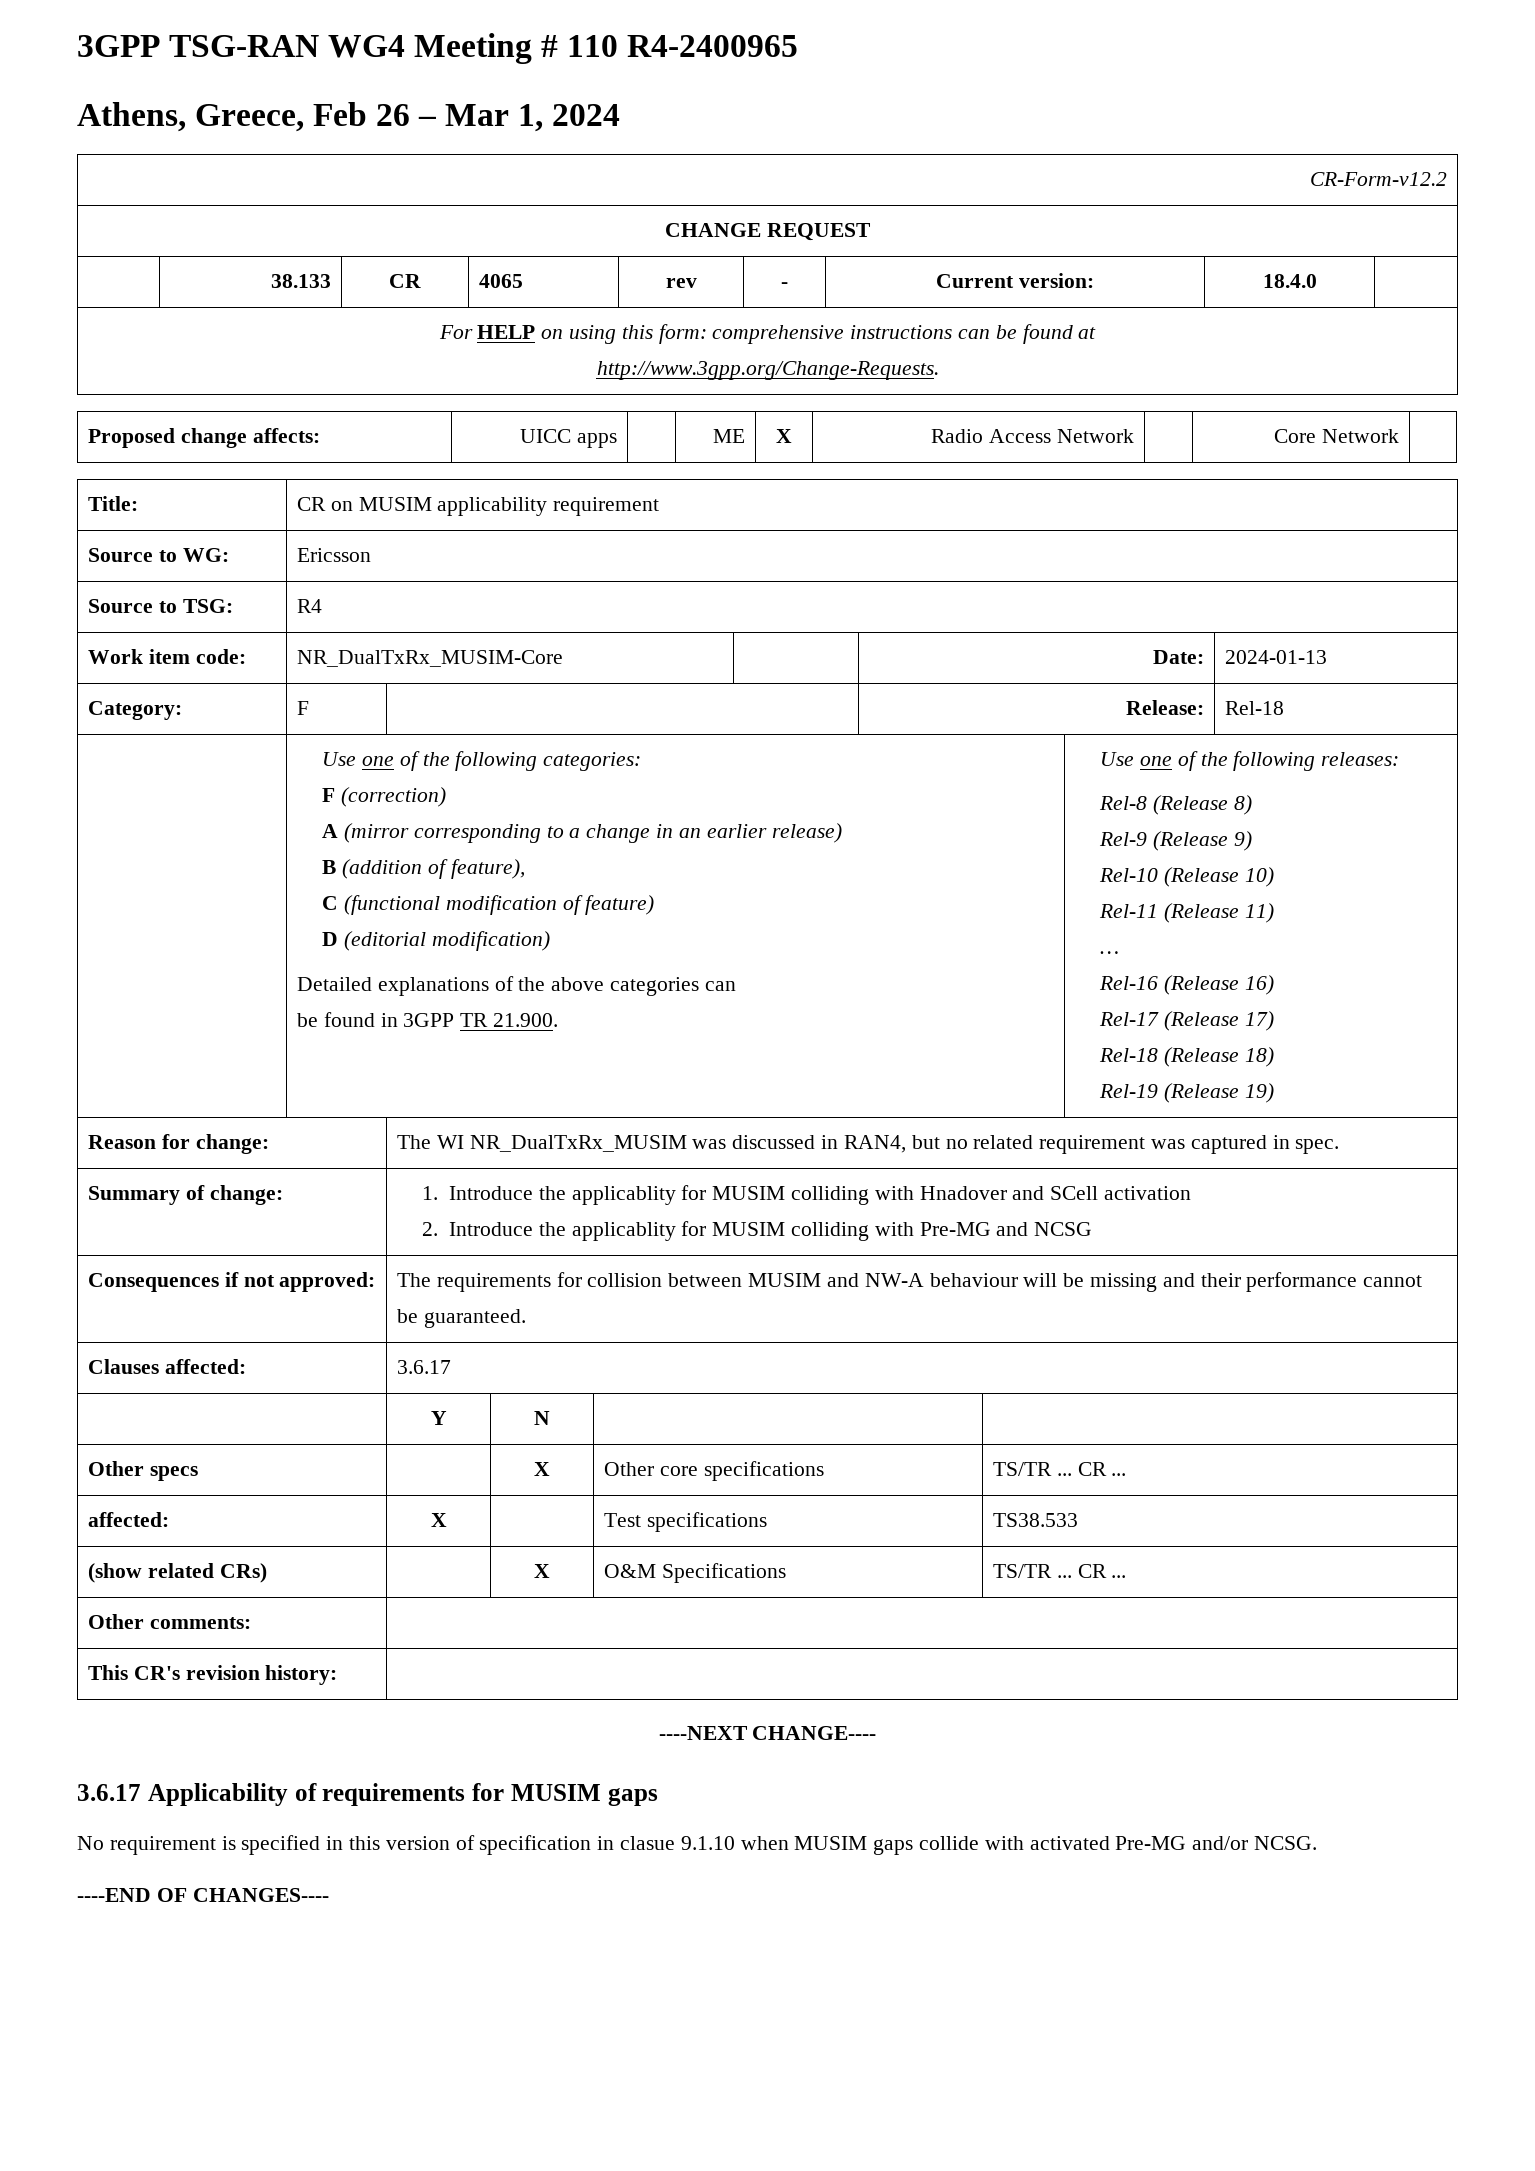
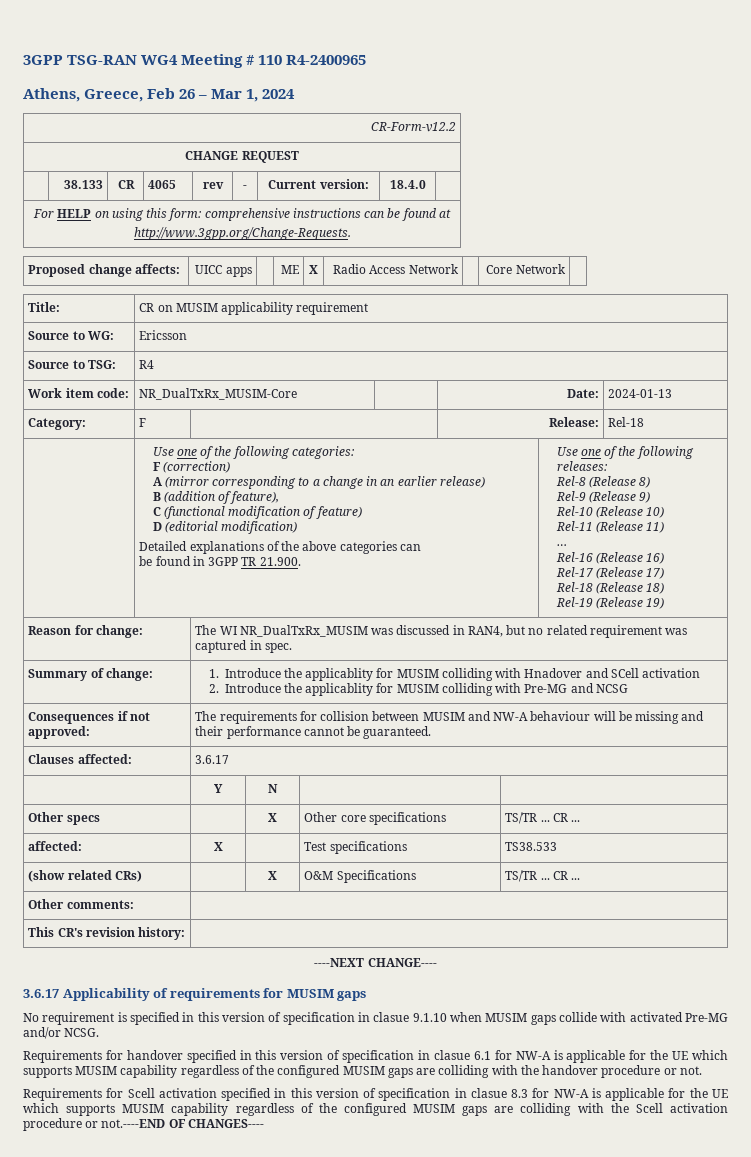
[77,1888,151,1902] ----END -> [23,1050,728,1063] [23,1065,702,1078] [23,1088,728,1101] [23,1103,728,1116] [23,1118,166,1131] Requirements for handover specified in this version of specification in clasue 6.1 for NW-A is applicable for the UE which supports MUSIM capability regardless of the configured MUSIM gaps are colliding with the handover procedure or not. // Requirements for Scell activation specified in this version of specification in clasue 8.3 for NW-A is applicable for the UE which supports MUSIM capability regardless of the configured MUSIM gaps are colliding with the Scell activation procedure or not.----END

